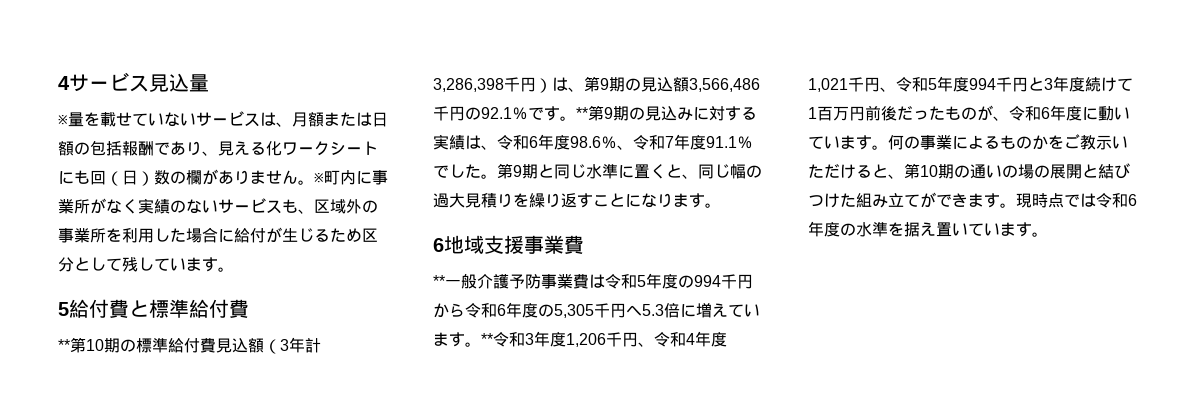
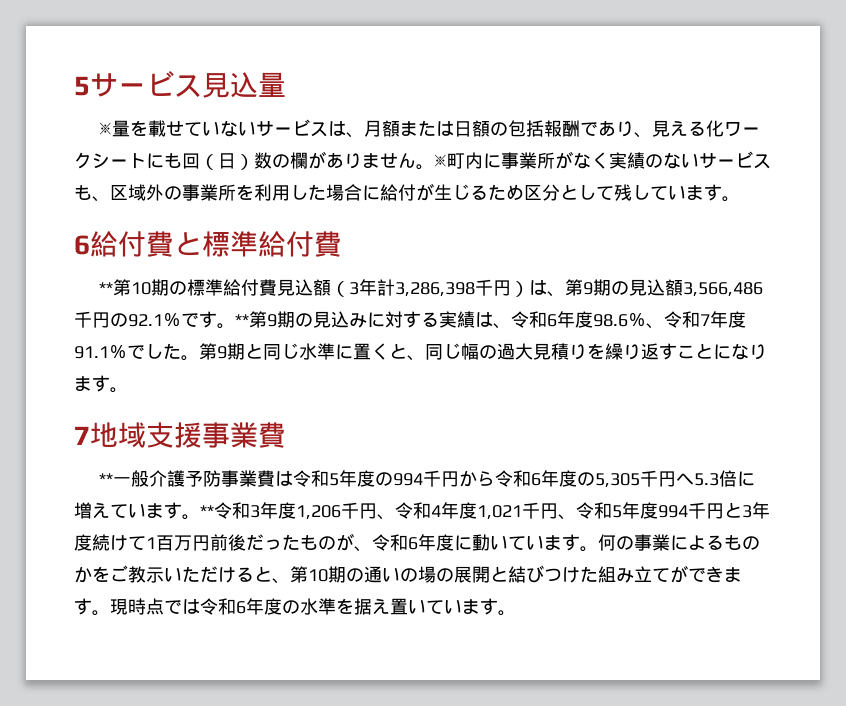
[58,76,70,90] 4 -> [74,76,90,96] 5
[58,302,69,316] 5 -> [74,235,90,255] 6
[433,238,444,252] 6 -> [74,426,90,445] 7

